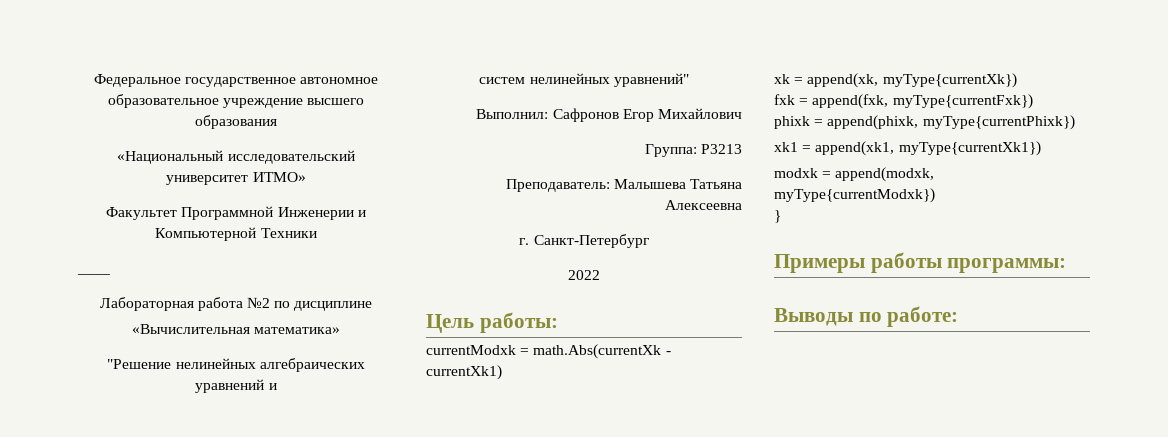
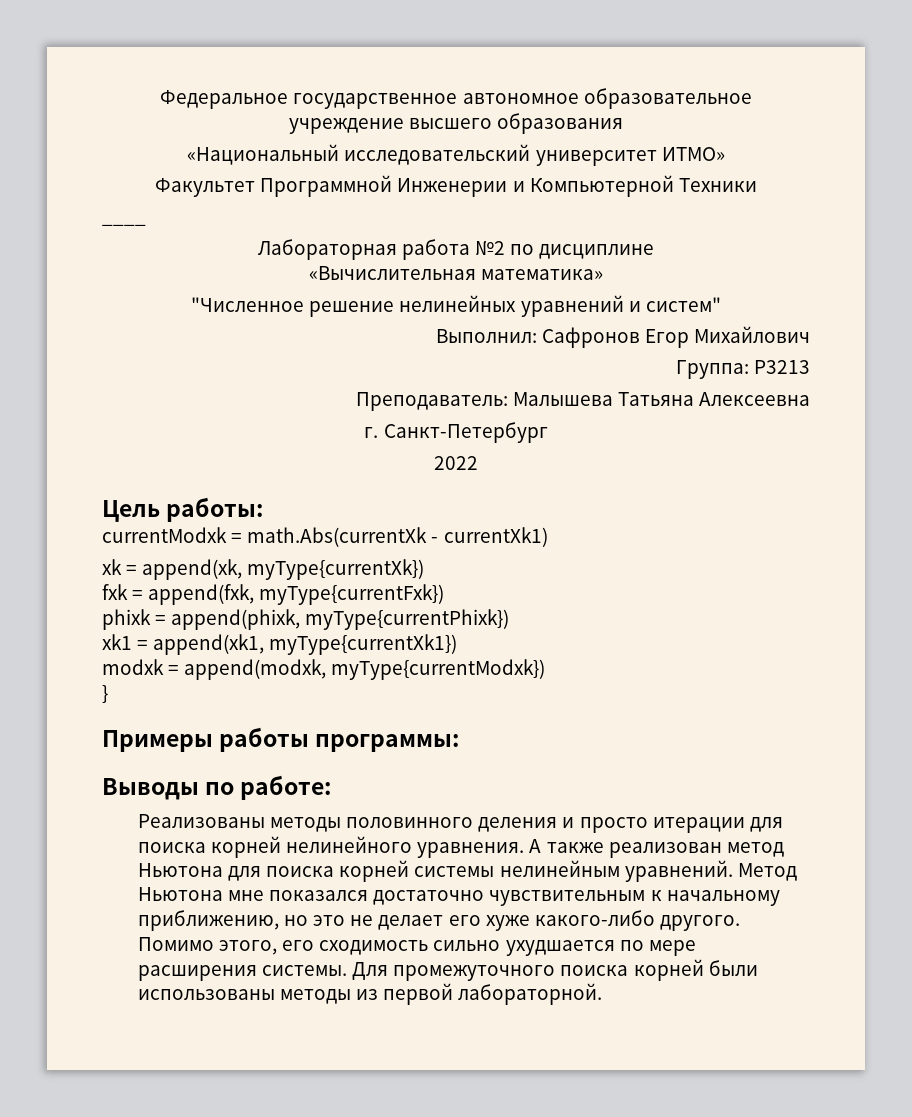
[107,358,365,372] "Решение нелинейных алгебраических -> [191,295,517,317] "Численное решение нелинейных
[479,73,689,87] // систем нелинейных уравнений" -> [645,297,721,312] систем"
(959, 316) none -> [137,814,783,833] [137,836,784,858] [137,860,797,882] [137,887,780,906] [137,910,740,931] [137,937,696,956] [137,959,758,981] [137,983,603,1005] // Реализованы методы половинного деления и просто итерации для поиска корней нелинейного уравнения. А также реализован метод Ньютона для поиска корней системы нелинейным уравнений. Метод Ньютона мне показался достаточно чувствительным к начальному приближению, но это не делает его хуже какого-либо другого. Помимо этого, его сходимость сильно ухудшается по мере расширения системы. Для промежуточного поиска корней были использованы методы из первой лабораторной.

